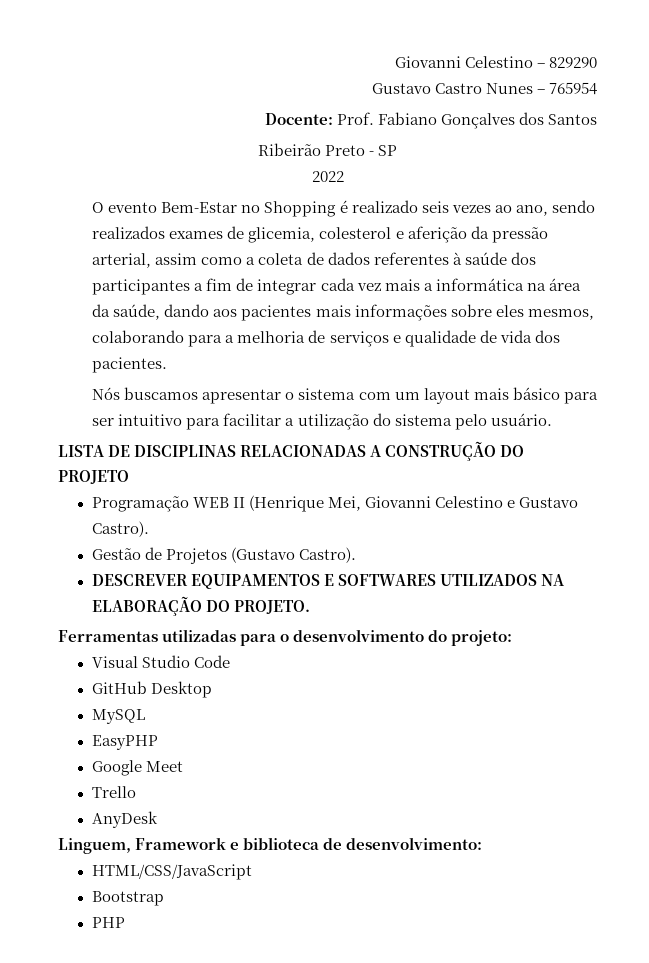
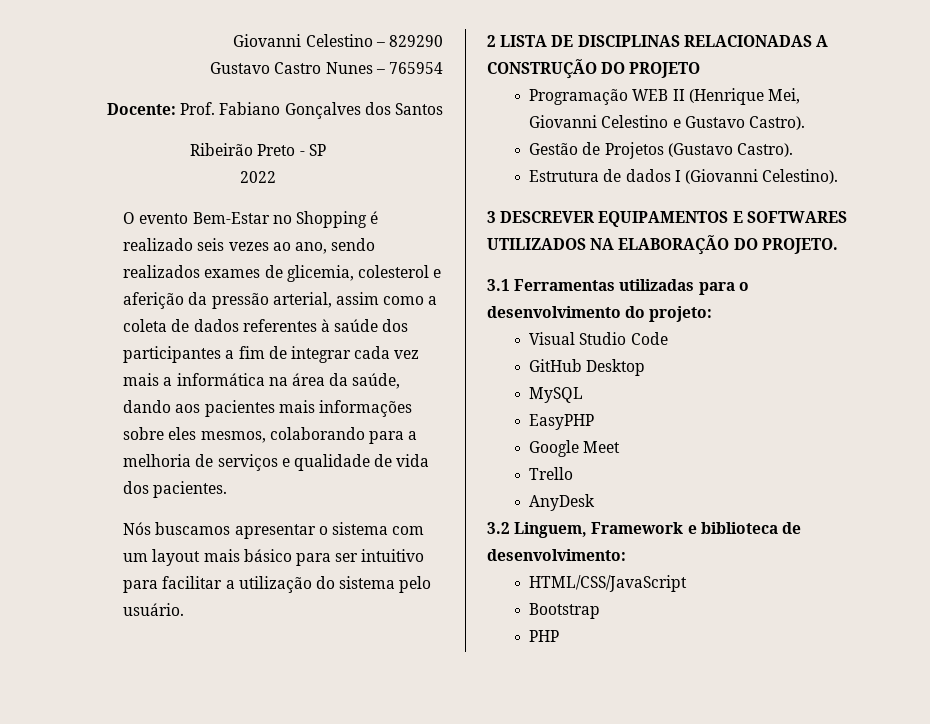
(552, 419) none -> [487,35,496,47] 2
(356, 555) none -> [529,169,839,184] [487,211,496,223] Estrutura de dados I (Giovanni Celestino). // 3
(310, 607) none -> [487,279,510,291] 3.1
(158, 819) none -> [487,522,510,534] 3.2

